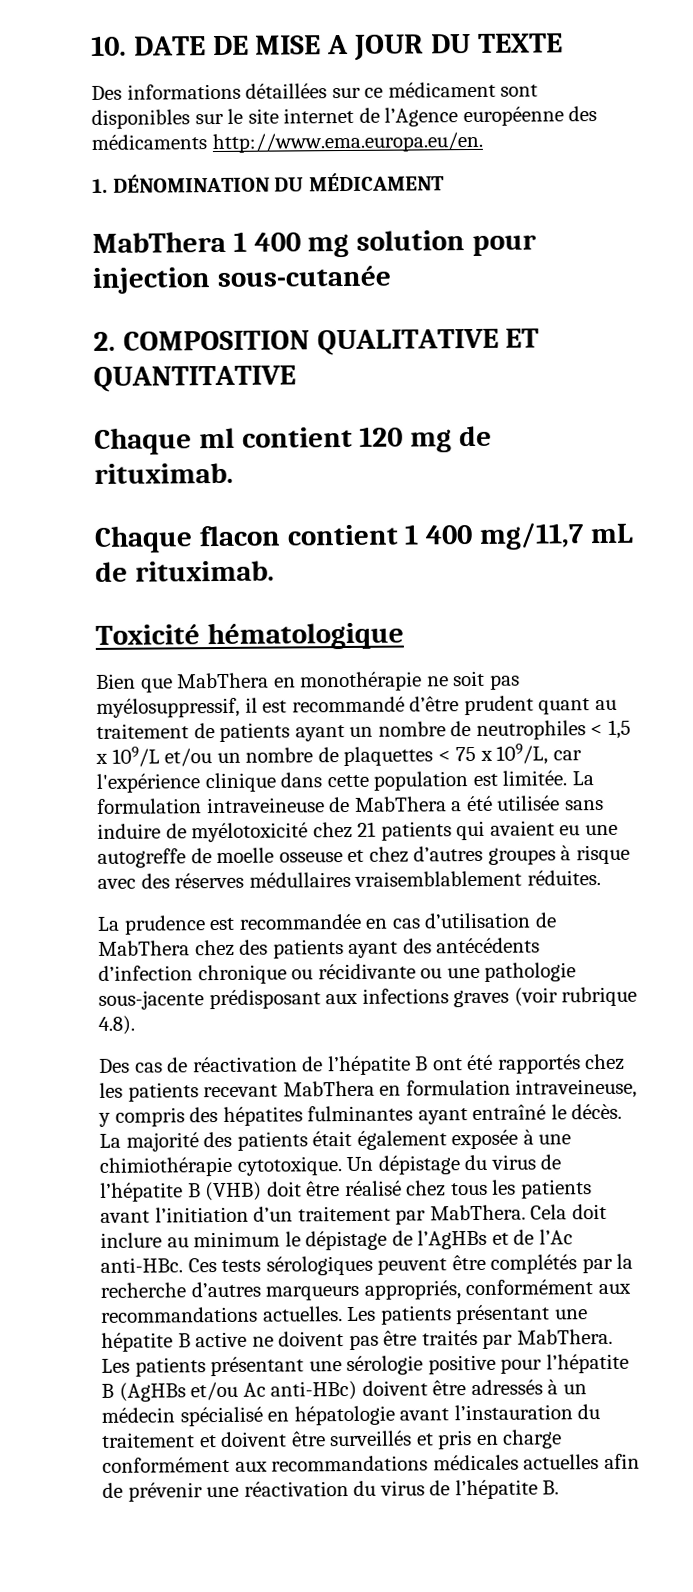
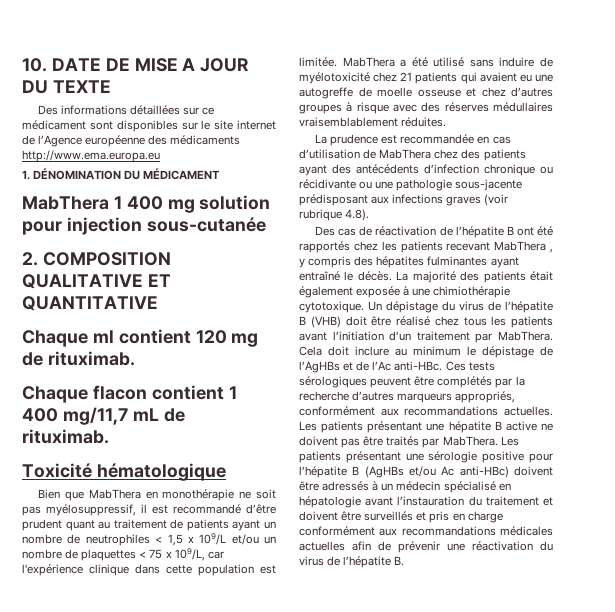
[211,131,483,154] http://www.ema.europa.eu/en. -> [22,150,160,162] http://www.ema.europa.eu
[571,771,594,786] [97,796,351,814] La formulation intraveineuse de -> (337, 62) none
[497,795,561,811] utilisée -> [433,57,465,67] utilisé
[379,1078,638,1099] en formulation intraveineuse, -> [550,249,553,253] ,

